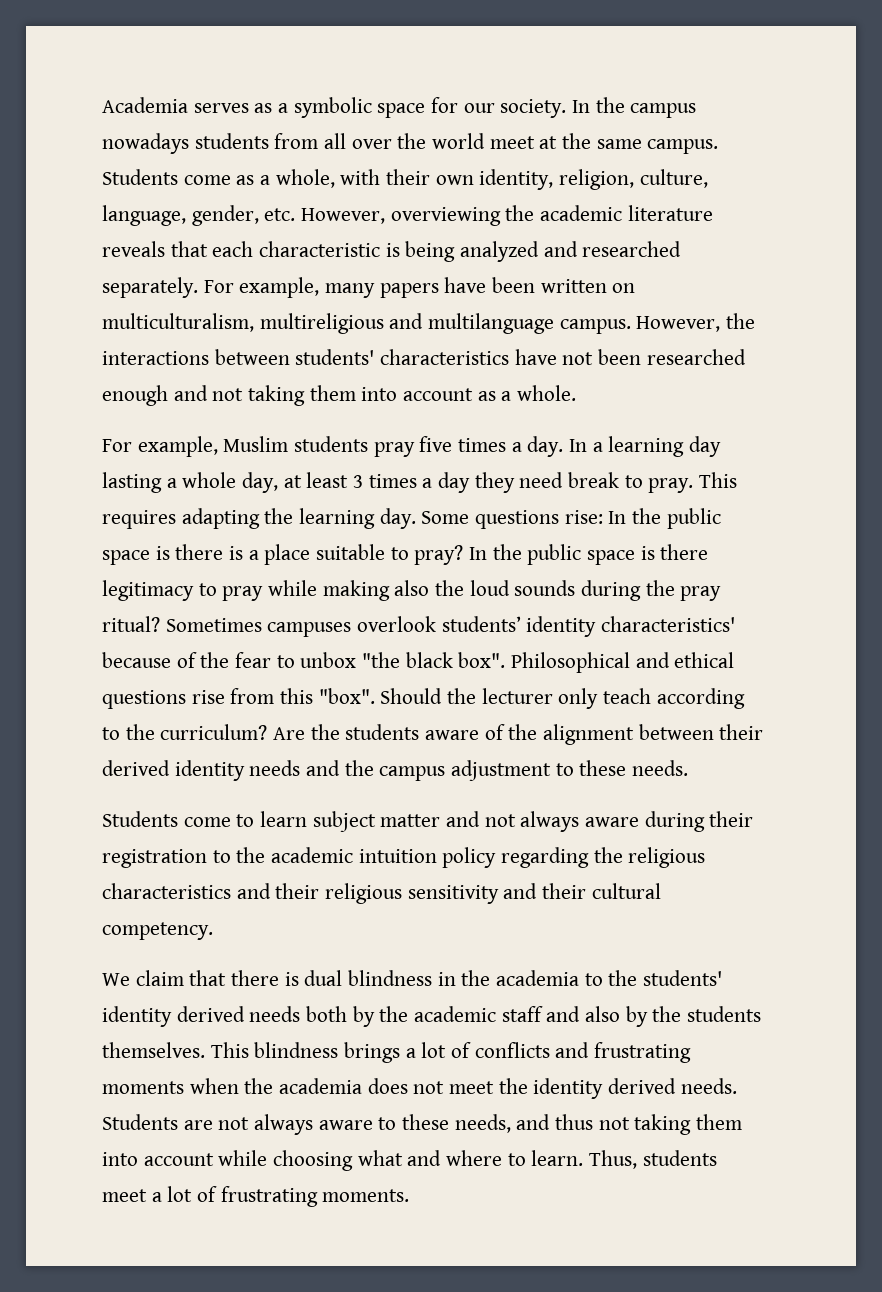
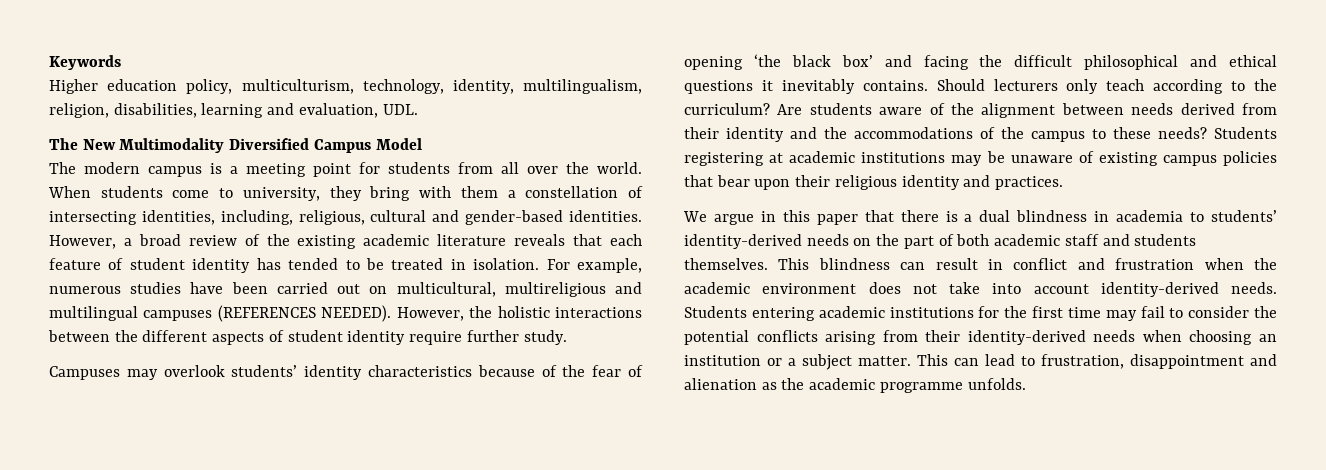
[102,97,697,118] [102,133,189,154] Academia serves as a symbolic space for our society. In the campus nowadays -> [49,55,121,70] [49,79,642,94] [49,103,418,118] [49,138,422,153] [49,162,380,177] Keywords // Higher education policy, multiculturism, technology, identity, multilingualism, religion, disabilities, learning and evaluation, UDL. // The New Multimodality Diversified Campus Model // The modern campus is a meeting point for
[432,133,719,154] [102,169,708,190] [102,205,535,226] world meet at the same campus. Students come as a whole, with their own identity, religion, culture, language, gender, etc. However, overviewing the -> [597,162,642,174] [48,186,644,201] [49,210,643,225] [49,234,357,249] world. When students come to university, they bring with them a constellation of intersecting identities, including, religious, cultural and gender-based identities. However, a broad review of the existing
[259,241,682,262] [102,277,636,298] [102,313,631,334] characteristic is being analyzed and researched separately. For example, many papers have been written on multiculturalism, multireligious and multilanguage campus. -> [49,258,642,273] [49,282,642,297] [49,305,392,322] feature of student identity has tended to be treated in isolation. For example, numerous studies have been carried out on multicultural, multireligious and multilingual campuses (REFERENCES NEEDED).
(756, 321) none -> [497,306,550,318] holistic
[295,349,746,365] [102,385,577,406] [102,436,722,457] [102,472,738,493] [102,508,721,529] [102,544,709,565] [102,580,722,601] [102,616,352,637] students' characteristics have not been researched enough and not taking them into account as a whole. // For example, Muslim students pray five times a day. In a learning day lasting a whole day, at least 3 times a day they need break to pray. This requires adapting the learning day. Some questions rise: In the public space is there is a place suitable to pray? In the public space is there legitimacy to pray while making also the loud sounds during the pray ritual? Sometimes campuses -> [114,330,567,345] [49,366,158,380] the different aspects of student identity require further study. // Campuses may
[601,616,736,632] characteristics' -> [368,365,473,377] characteristics
[276,652,735,673] [102,688,553,709] to unbox "the black box". Philosophical and ethical questions rise from this "box". Should the lecturer -> [628,365,643,377] [684,54,1277,70] [684,79,1058,94] of opening ‘the black box’ and facing the difficult philosophical and ethical questions it inevitably contains. Should lecturers
[310,724,340,740] the -> (803, 109) none
[719,724,764,740] [102,760,689,781] [102,811,754,832] [102,847,706,868] [102,883,661,904] [102,922,213,940] [102,970,184,986] their derived identity needs and the campus adjustment to these needs. // Students come to learn subject matter and not always aware during their registration to the academic intuition policy regarding the religious characteristics and their religious sensitivity and their cultural competency. // We claim -> [1131,103,1277,115] [684,127,1277,142] [684,151,1277,166] [684,175,1064,190] [683,210,858,225] needs derived from their identity and the accommodations of the campus to these needs? Students registering at academic institutions may be unaware of existing campus policies that bear upon their religious identity and practices. // We argue in this paper
(299, 979) none -> [964,214,973,222] a
[461,970,491,986] the -> (1110, 216) none
[608,970,723,986] [102,1006,762,1027] [102,1042,692,1063] [102,1078,737,1099] [102,1114,743,1135] [102,1150,717,1171] [102,1186,410,1207] the students' identity derived needs both by the academic staff and also by the students themselves. This blindness brings a lot of conflicts and frustrating moments when the academia does not meet the identity derived needs. Students are not always aware to these needs, and thus not taking them into account while choosing what and where to learn. Thus, students meet a lot of frustrating moments. -> [1211,210,1277,222] [684,234,1197,249] [684,258,1277,270] [684,282,1277,297] [684,306,1277,321] [684,330,1277,345] [684,354,1277,370] [684,378,1026,393] students’ identity-derived needs on the part of both academic staff and students themselves. This blindness can result in conflict and frustration when the academic environment does not take into account identity-derived needs. Students entering academic institutions for the first time may fail to consider the potential conflicts arising from their identity-derived needs when choosing an institution or a subject matter. This can lead to frustration, disappointment and alienation as the academic programme unfolds.

